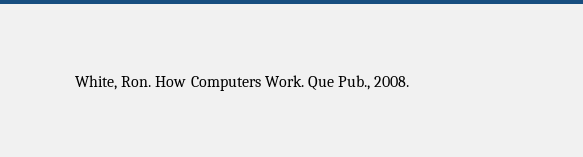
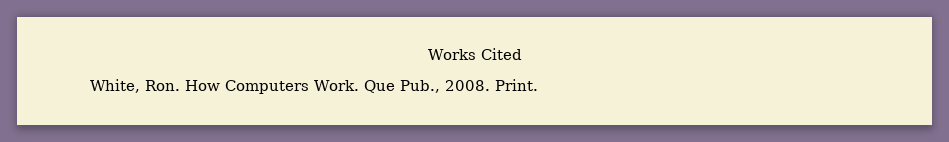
(75, 82) none -> [427,48,522,60] Works Cited //
(410, 81) none -> [494,79,538,91] Print.

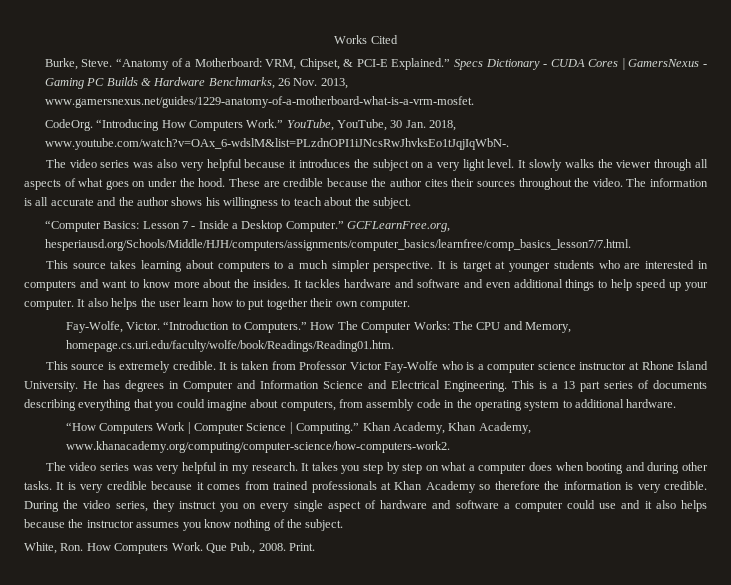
(522, 54) none -> [44,58,707,70] [44,77,348,89] [44,96,474,108] [44,119,457,131] [44,138,509,150] [45,159,708,171] [24,178,708,190] [24,197,411,209] [44,220,451,232] [44,239,631,251] [45,260,708,272] [24,279,708,291] [24,298,410,310] [65,321,572,333] [65,340,394,352] [45,361,708,373] [24,380,707,392] [24,399,677,411] [65,422,531,434] [65,441,450,453] [45,462,708,474] [24,481,708,493] [24,500,707,512] [24,519,344,531] // Burke, Steve. “Anatomy of a Motherboard: VRM, Chipset, & PCI-E Explained.” Specs Dictionary - CUDA Cores | GamersNexus - Gaming PC Builds & Hardware Benchmarks, 26 Nov. 2013, www.gamersnexus.net/guides/1229-anatomy-of-a-motherboard-what-is-a-vrm-mosfet. // CodeOrg. “Introducing How Computers Work.” YouTube, YouTube, 30 Jan. 2018, www.youtube.com/watch?v=OAx_6-wdslM&list=PLzdnOPI1iJNcsRwJhvksEo1tJqjIqWbN-. // The video series was also very helpful because it introduces the subject on a very light level. It slowly walks the viewer through all aspects of what goes on under the hood. These are credible because the author cites their sources throughout the video. The information is all accurate and the author shows his willingness to teach about the subject. // “Computer Basics: Lesson 7 - Inside a Desktop Computer.” GCFLearnFree.org, hesperiausd.org/Schools/Middle/HJH/computers/assignments/computer_basics/learnfree/comp_basics_lesson7/7.html. // This source takes learning about computers to a much simpler perspective. It is target at younger students who are interested in computers and want to know more about the insides. It tackles hardware and software and even additional things to help speed up your computer. It also helps the user learn how to put together their own computer. // Fay-Wolfe, Victor. “Introduction to Computers.” How The Computer Works: The CPU and Memory, homepage.cs.uri.edu/faculty/wolfe/book/Readings/Reading01.htm. // This source is extremely credible. It is taken from Professor Victor Fay-Wolfe who is a computer science instructor at Rhone Island University. He has degrees in Computer and Information Science and Electrical Engineering. This is a 13 part series of documents describing everything that you could imagine about computers, from assembly code in the operating system to additional hardware. // “How Computers Work | Computer Science | Computing.” Khan Academy, Khan Academy, www.khanacademy.org/computing/computer-science/how-computers-work2. // The video series was very helpful in my research. It takes you step by step on what a computer does when booting and during other tasks. It is very credible because it comes from trained professionals at Khan Academy so therefore the information is very credible. During the video series, they instruct you on every single aspect of hardware and software a computer could use and it also helps because the instructor assumes you know nothing of the subject.

